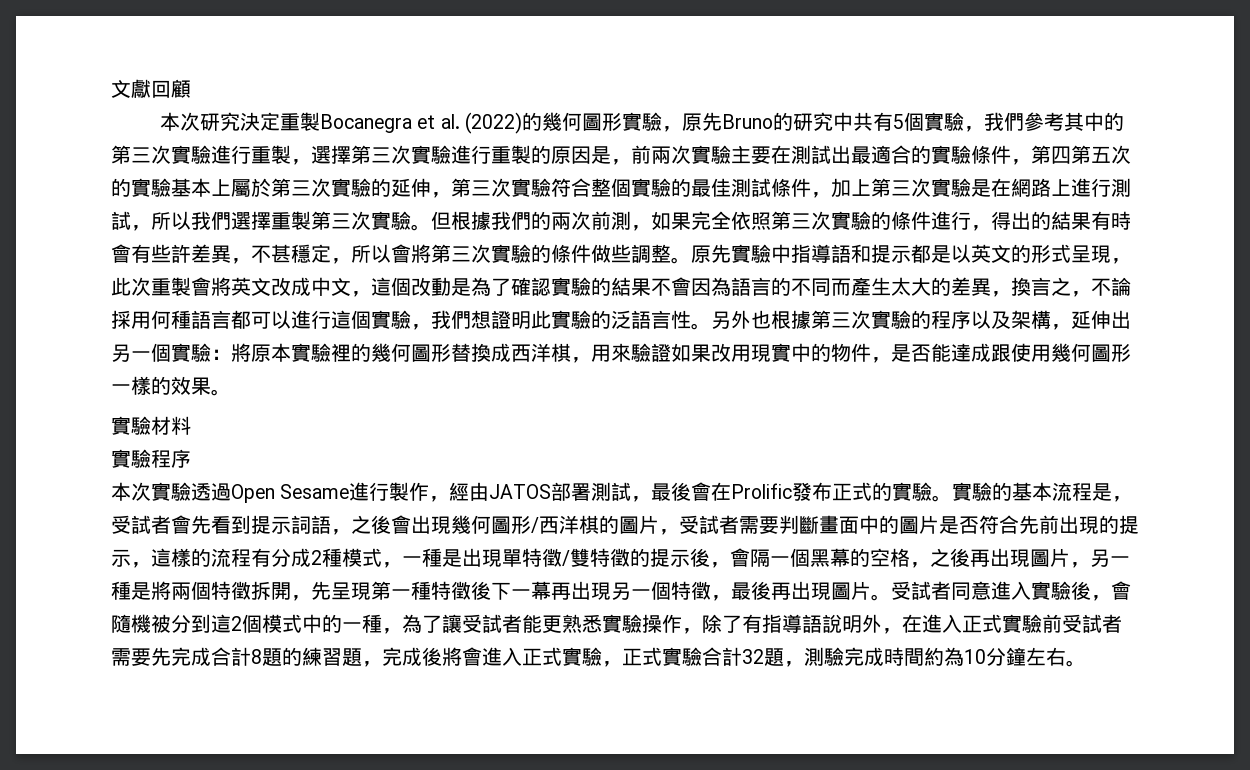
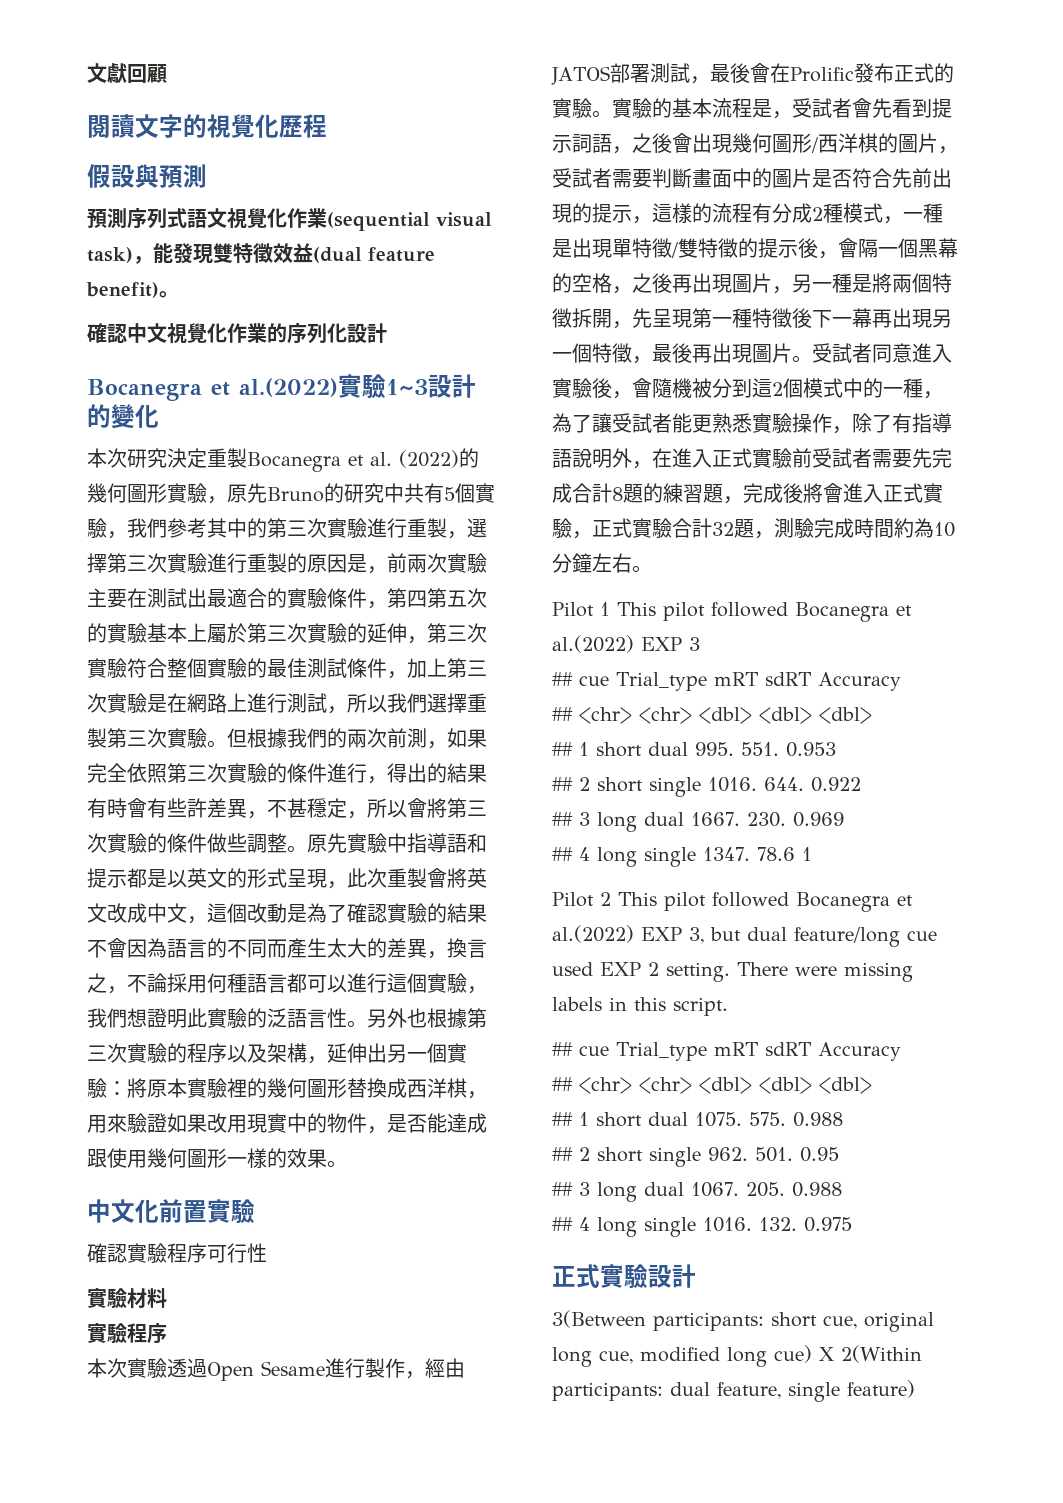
(191, 88) none -> [87,114,327,138] [87,164,207,188] [87,208,492,231] [87,243,435,264] [86,282,179,298] [87,323,387,344] [87,374,476,401] [87,404,159,429] // 閱讀文字的視覺化歷程 // 假設與預測 // 預測序列式語文視覺化作業(sequential visual task)，能發現雙特徵效益(dual feature benefit)。 // 確認中文視覺化作業的序列化設計 // Bocanegra et al.(2022)實驗1~3設計的變化
(231, 392) none -> [87,1199,255,1223] [87,1243,267,1264] // 中文化前置實驗 // 確認實驗程序可行性
(1086, 663) none -> [552,602,912,622] [552,635,700,653] [552,672,901,691] [552,707,872,724] [552,742,836,757] [552,777,861,797] [552,812,844,832] [552,847,812,867] [552,892,913,912] [552,925,937,947] [552,962,913,982] [552,997,728,1016] [552,1042,901,1061] [552,1077,872,1094] [552,1112,843,1127] [552,1147,839,1167] [552,1182,842,1202] [552,1217,852,1237] [552,1264,696,1288] [552,1310,934,1332] [552,1345,922,1367] [552,1380,915,1402] // Pilot 1 This pilot followed Bocanegra et al.(2022) EXP 3 // ## cue Trial_type mRT sdRT Accuracy // ## <chr> <chr> <dbl> <dbl> <dbl> // ## 1 short dual 995. 551. 0.953 // ## 2 short single 1016. 644. 0.922 // ## 3 long dual 1667. 230. 0.969 // ## 4 long single 1347. 78.6 1 // Pilot 2 This pilot followed Bocanegra et al.(2022) EXP 3, but dual feature/long cue used EXP 2 setting. There were missing labels in this script. // ## cue Trial_type mRT sdRT Accuracy // ## <chr> <chr> <dbl> <dbl> <dbl> // ## 1 short dual 1075. 575. 0.988 // ## 2 short single 962. 501. 0.95 // ## 3 long dual 1067. 205. 0.988 // ## 4 long single 1016. 132. 0.975 // 正式實驗設計 // 3(Between participants: short cue, original long cue, modified long cue) X 2(Within participants: dual feature, single feature)

